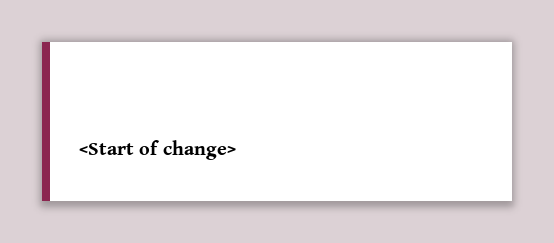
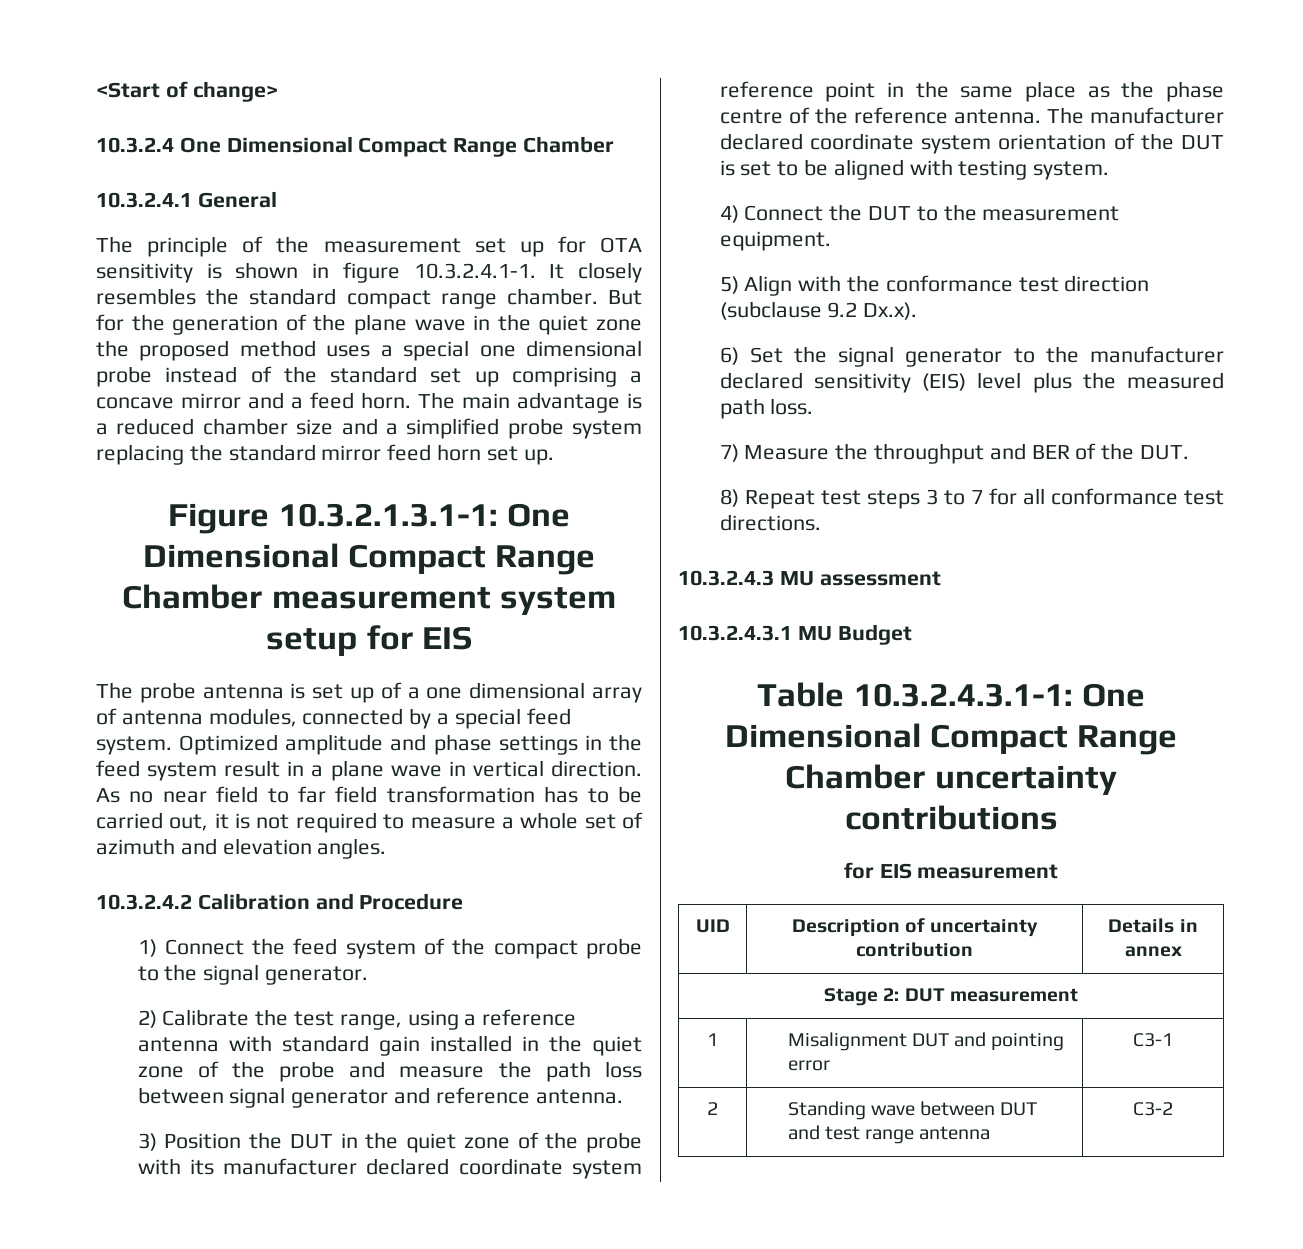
(236, 150) none -> [96,136,615,157] [96,191,277,208] [96,236,642,257] [96,262,642,283] [96,288,642,309] [96,314,643,335] [96,340,643,361] [96,366,642,387] [96,392,642,413] [96,418,642,439] [96,444,554,465] [168,503,570,534] [142,543,596,575] [122,584,616,615] [266,625,472,656] [96,682,643,703] [96,708,571,729] [96,734,643,755] [96,760,642,781] [96,786,642,803] [96,812,644,833] [96,838,387,859] [96,893,464,910] [137,938,642,959] [137,964,368,985] [137,1009,577,1030] [137,1035,643,1056] [137,1061,642,1082] [137,1087,623,1108] [137,1132,642,1153] [137,1158,642,1179] [719,81,1224,102] [719,107,1224,124] [719,133,1224,154] [719,159,1110,180] [719,204,1120,223] [719,231,831,251] [719,275,1150,296] [719,301,918,320] [719,346,1224,367] [719,372,1224,393] [719,398,814,419] [719,443,1189,464] [719,488,1224,509] [719,514,821,531] [678,570,941,586] [678,624,912,645] [757,682,1145,707] [724,723,1178,755] [785,764,1117,795] [844,805,1058,830] [843,862,1059,879] [695,919,730,933] [791,918,1039,937] [856,942,973,957] [1108,918,1198,933] [1124,946,1182,957] [824,988,1078,1006] [707,1033,718,1046] [787,1032,1065,1051] [787,1060,830,1071] [1133,1033,1173,1047] [707,1102,718,1115] [787,1101,1038,1120] [787,1125,991,1144] [1133,1102,1173,1116] // 10.3.2.4 One Dimensional Compact Range Chamber // 10.3.2.4.1 General // The principle of the measurement set up for OTA sensitivity is shown in figure 10.3.2.4.1-1. It closely resembles the standard compact range chamber. But for the generation of the plane wave in the quiet zone the proposed method uses a special one dimensional probe instead of the standard set up comprising a concave mirror and a feed horn. The main advantage is a reduced chamber size and a simplified probe system replacing the standard mirror feed horn set up. // Figure 10.3.2.1.3.1-1: One Dimensional Compact Range Chamber measurement system setup for EIS // The probe antenna is set up of a one dimensional array of antenna modules, connected by a special feed system. Optimized amplitude and phase settings in the feed system result in a plane wave in vertical direction. As no near field to far field transformation has to be carried out, it is not required to measure a whole set of azimuth and elevation angles. // 10.3.2.4.2 Calibration and Procedure // 1) Connect the feed system of the compact probe to the signal generator. // 2) Calibrate the test range, using a reference antenna with standard gain installed in the quiet zone of the probe and measure the path loss between signal generator and reference antenna. // 3) Position the DUT in the quiet zone of the probe with its manufacturer declared coordinate system reference point in the same place as the phase centre of the reference antenna. The manufacturer declared coordinate system orientation of the DUT is set to be aligned with testing system. // 4) Connect the DUT to the measurement equipment. // 5) Align with the conformance test direction (subclause 9.2 Dx.x). // 6) Set the signal generator to the manufacturer declared sensitivity (EIS) level plus the measured path loss. // 7) Measure the throughput and BER of the DUT. // 8) Repeat test steps 3 to 7 for all conformance test directions. // 10.3.2.4.3 MU assessment // 10.3.2.4.3.1 MU Budget // Table 10.3.2.4.3.1-1: One Dimensional Compact Range Chamber uncertainty contributions // for EIS measurement // UID | Description of uncertainty contribution | Details in annex // Stage 2: DUT measurement // 1 | Misalignment DUT and pointing error | C3-1 // 2 | Standing wave between DUT and test range antenna | C3-2

